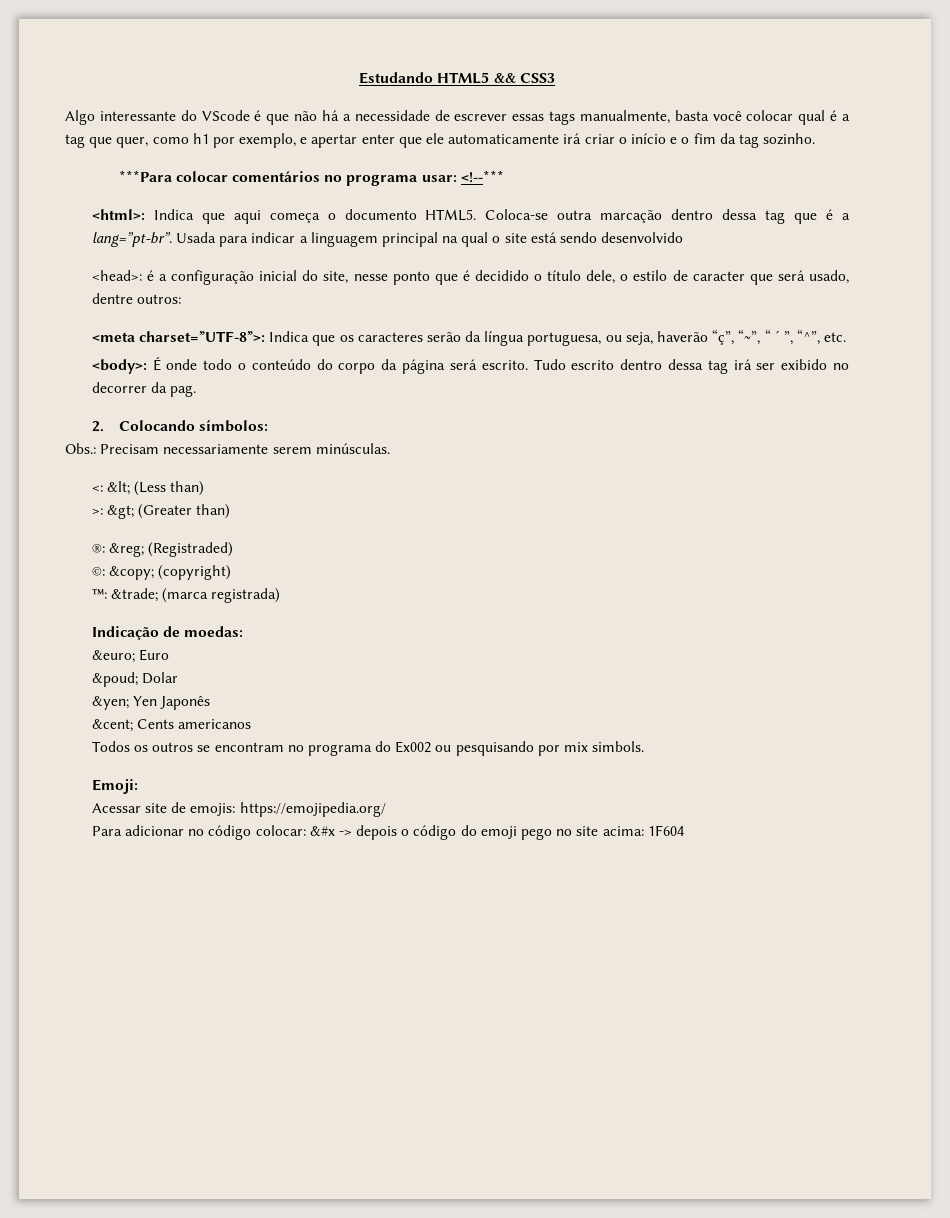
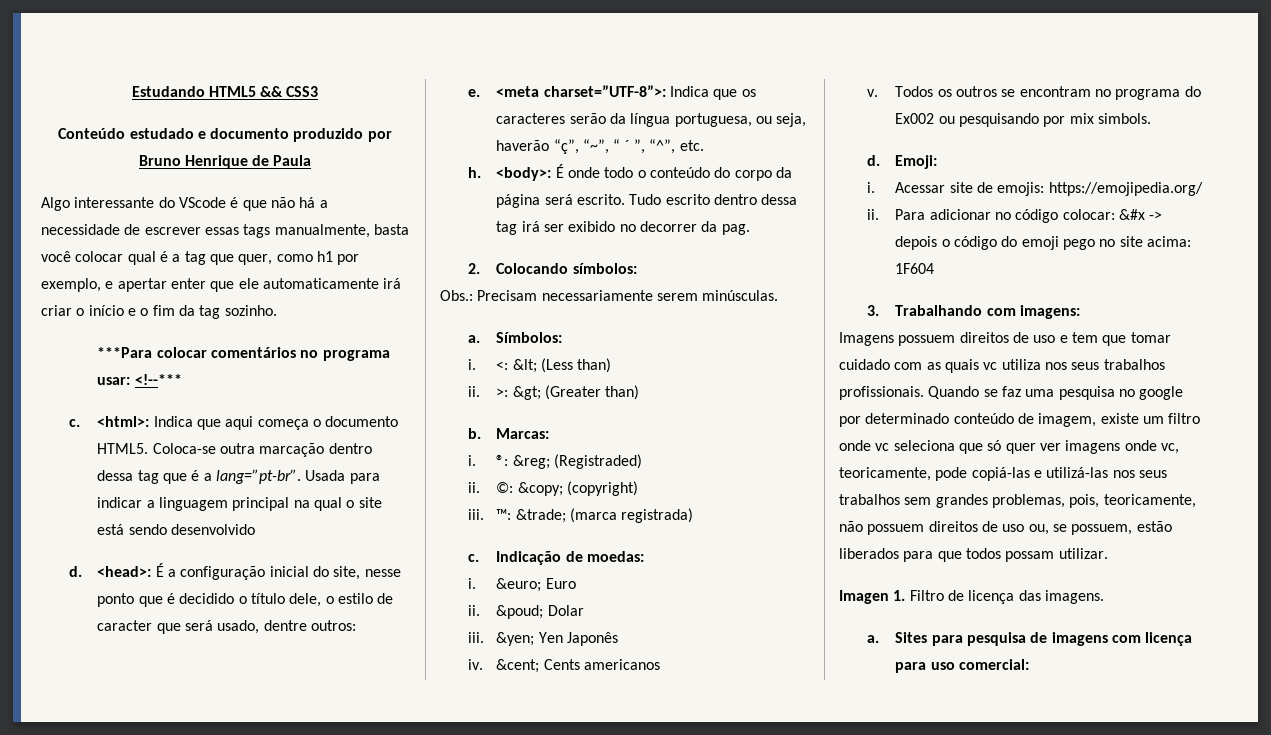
(555, 78) none -> [58,128,392,142] [138,155,312,169] // Conteúdo estudado e documento produzido por Bruno Henrique de Paula
(504, 176) none -> [69,419,81,427] c.
[91,270,154,281] <head>: é -> [69,563,164,577] d. <head>: É
(181, 299) none -> [468,89,481,97] e.
(847, 337) none -> [468,167,482,178] h.
(390, 448) none -> [468,332,563,343] [468,359,477,370] a. Símbolos: // i.
(205, 488) none -> [468,386,481,397] ii.
(231, 511) none -> [468,428,550,439] [468,455,477,466] b. Marcas: // i.
(234, 549) none -> [468,482,481,493] ii.
(232, 572) none -> [468,509,485,520] iii.
(281, 595) none -> [468,554,480,562] c.
(244, 631) none -> [468,578,477,589] i.
(169, 655) none -> [468,605,481,616] ii.
(178, 678) none -> [468,632,485,643] iii.
(211, 703) none -> [468,659,484,670] iv.
(252, 724) none -> [867,89,879,97] v.
(645, 746) none -> [867,155,881,166] d.
(138, 786) none -> [867,182,876,193] i.
(386, 809) none -> [867,209,880,220] ii.
(684, 830) none -> [867,305,1081,319] [839,332,1171,346] [839,359,1165,373] [839,386,1184,400] [839,413,1201,427] [839,440,1179,454] [839,467,1167,481] [839,494,1196,508] [839,521,1172,535] [839,548,1108,562] [839,590,1104,604] [867,632,1193,646] [895,659,1030,673] // 3. Trabalhando com imagens: // Imagens possuem direitos de uso e tem que tomar cuidado com as quais vc utiliza nos seus trabalhos profissionais. Quando se faz uma pesquisa no google por determinado conteúdo de imagem, existe um filtro onde vc seleciona que só quer ver imagens onde vc, teoricamente, pode copiá-las e utilizá-las nos seus trabalhos sem grandes problemas, pois, teoricamente, não possuem direitos de uso ou, se possuem, estão liberados para que todos possam utilizar. // Imagen 1. Filtro de licença das imagens. // a. Sites para pesquisa de imagens com licença para uso comercial:

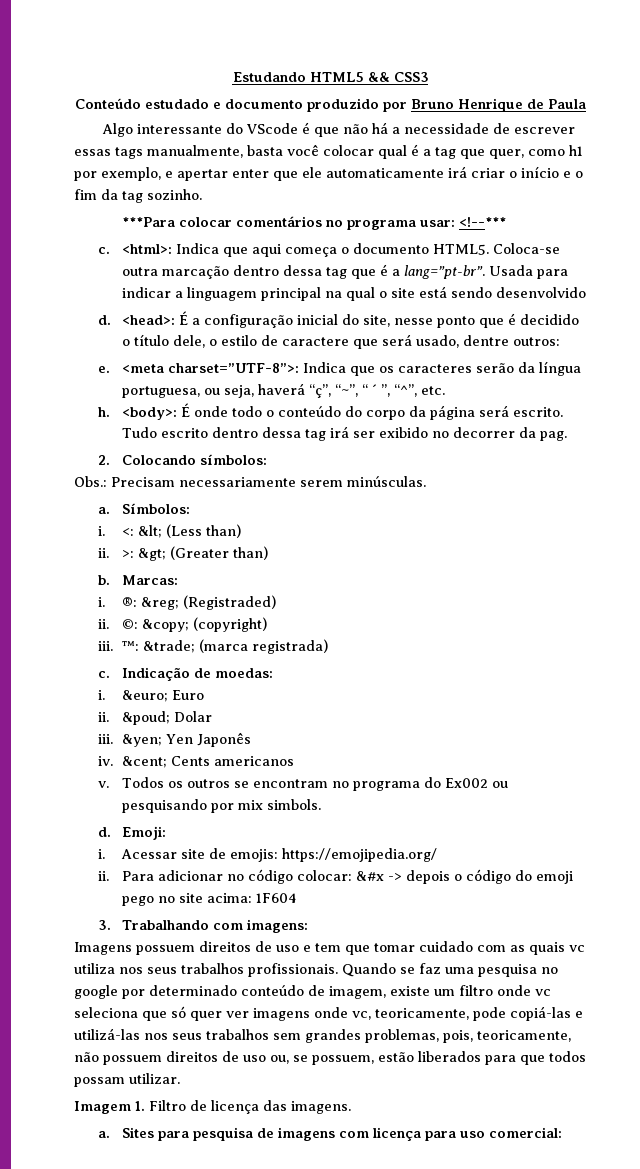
[97,620,153,631] caracter -> [281,337,349,346] caractere
[496,140,550,151] haverão -> [257,383,305,395] haverá
[839,590,889,604] Imagen -> [74,1101,131,1114] Imagem

